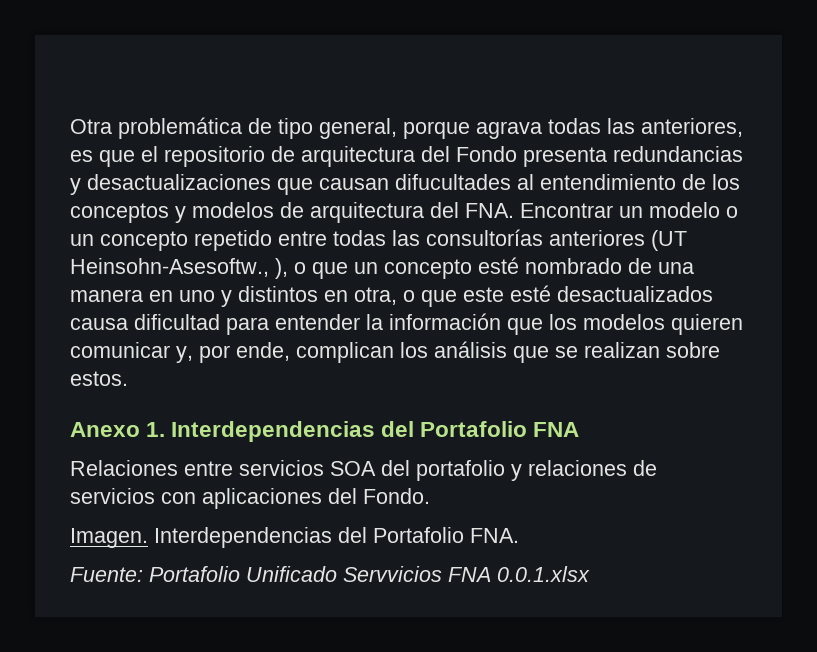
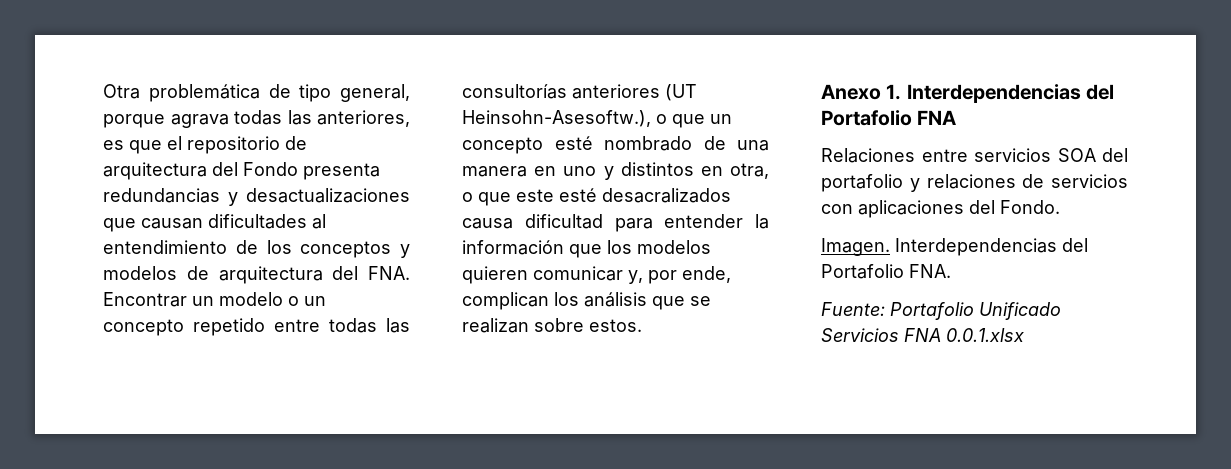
[395,174,511,190] difucultades -> [208,214,307,229] dificultades
[70,258,288,279] Heinsohn-Asesoftw., ), -> [462,110,651,127] Heinsohn-Asesoftw.),
[557,286,713,302] desactualizados -> [602,188,731,203] desacralizados
[343,566,442,582] Servvicios -> [821,328,899,342] Servicios

